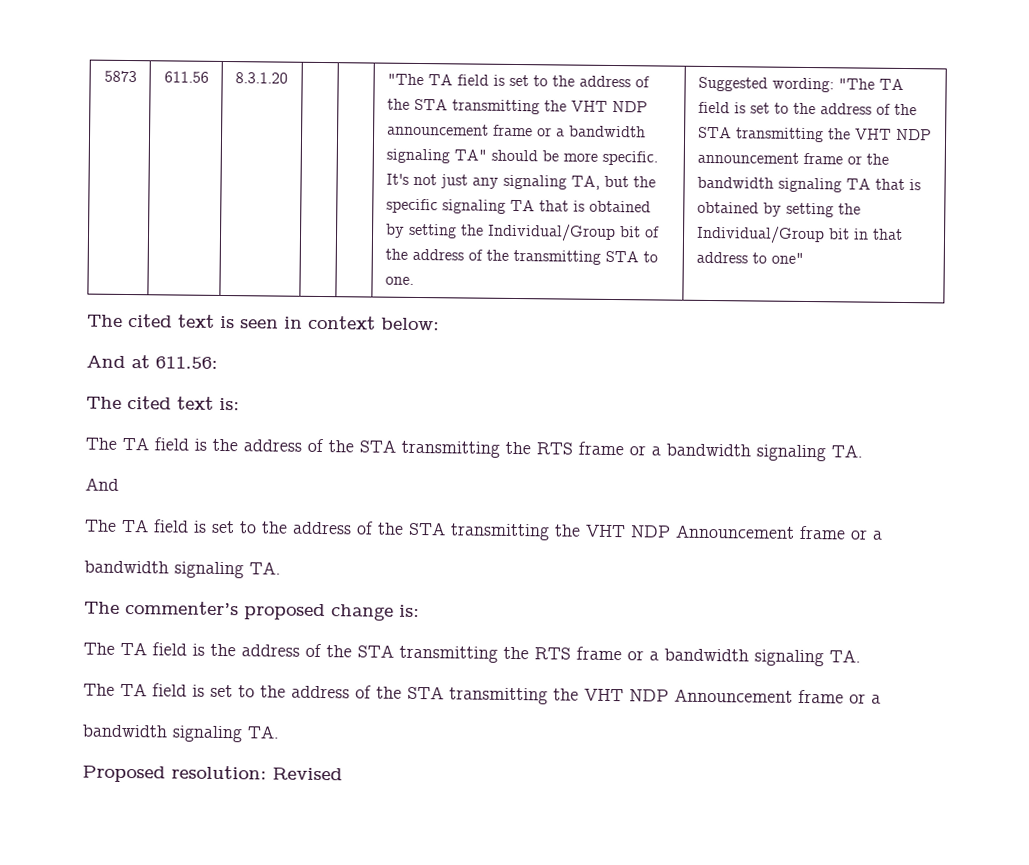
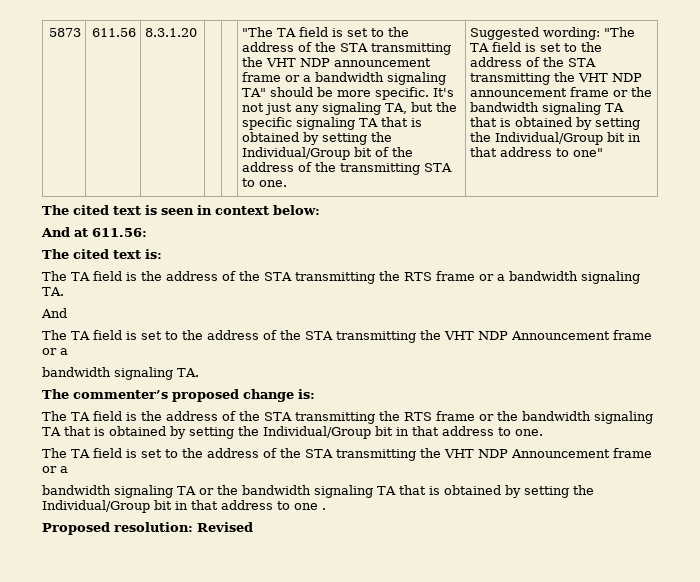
[649,648,861,667] a bandwidth signaling TA. -> [497,411,653,424] [42,426,543,439] the bandwidth signaling TA that is obtained by setting the Individual/Group bit in that address to one.
[247,725,279,739] TA. -> [177,485,594,498] [42,500,326,513] TA or the bandwidth signaling TA that is obtained by setting the Individual/Group bit in that address to one .

